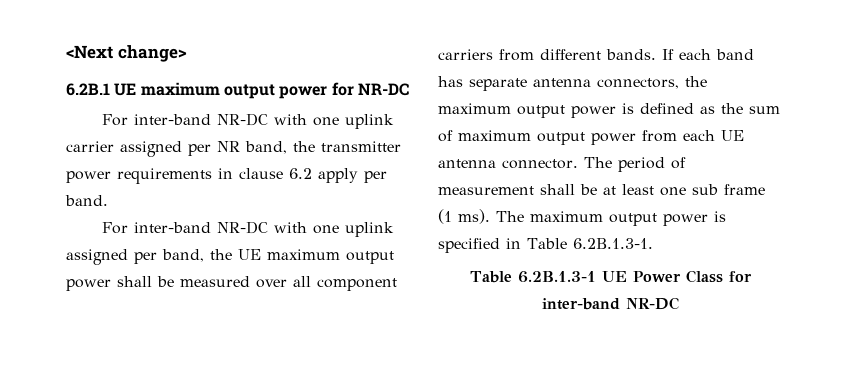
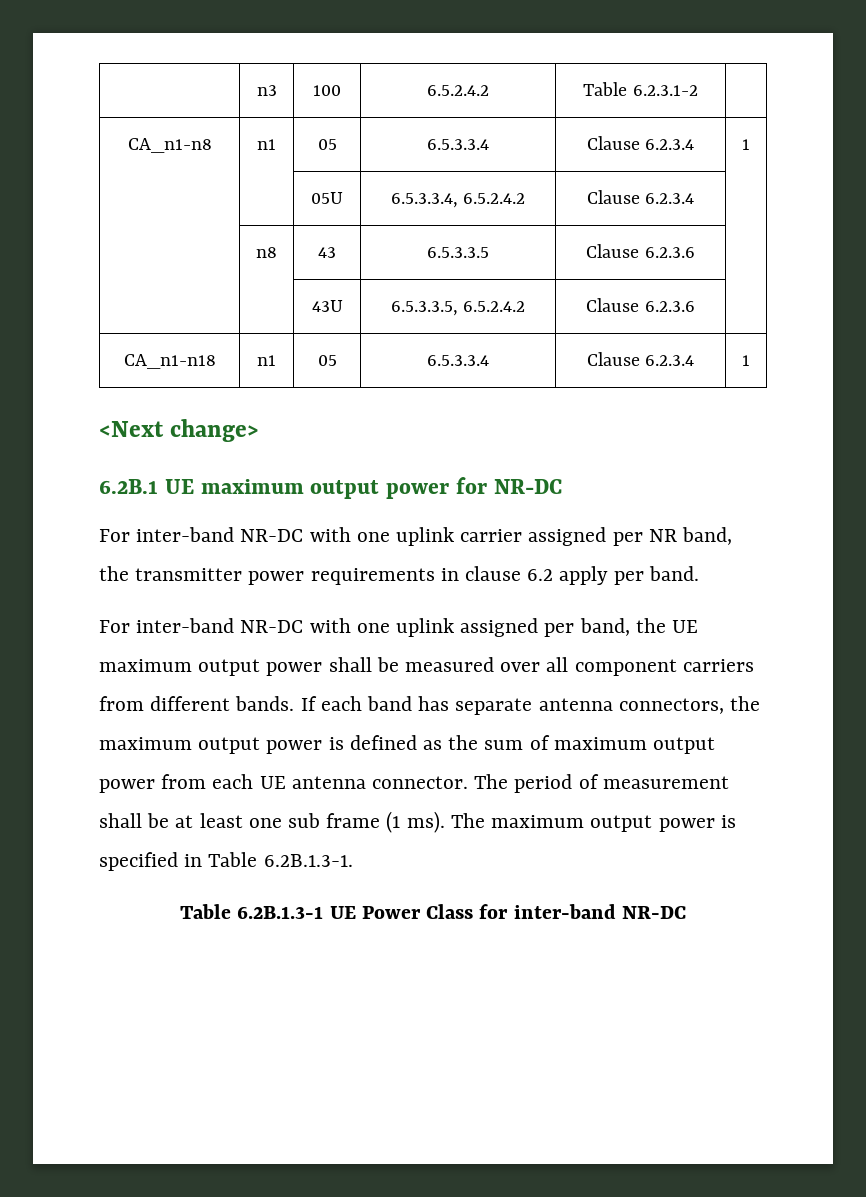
(66, 52) none -> [256,85,277,96] [313,85,341,96] [427,85,489,96] [583,82,698,96] [127,138,212,153] [257,139,276,150] [317,139,337,150] [427,139,489,150] [586,136,695,150] [742,139,750,150] [311,192,343,204] [390,193,526,208] [586,190,695,204] [256,247,277,258] [318,247,336,258] [427,247,489,258] [586,244,695,258] [311,300,343,312] [390,301,526,316] [586,298,695,312] [123,354,216,369] [257,355,276,366] [317,355,337,366] [427,355,489,366] [586,352,695,366] [742,355,750,366] | n3 | 100 | 6.5.2.4.2 | Table 6.2.3.1-2 | // CA_n1-n8 | n1 | 05 | 6.5.3.3.4 | Clause 6.2.3.4 | 1 // | | 05U | 6.5.3.3.4, 6.5.2.4.2 | Clause 6.2.3.4 | // | n8 | 43 | 6.5.3.3.5 | Clause 6.2.3.6 | // | | 43U | 6.5.3.3.5, 6.5.2.4.2 | Clause 6.2.3.6 | // CA_n1-n18 | n1 | 05 | 6.5.3.3.4 | Clause 6.2.3.4 | 1 //

